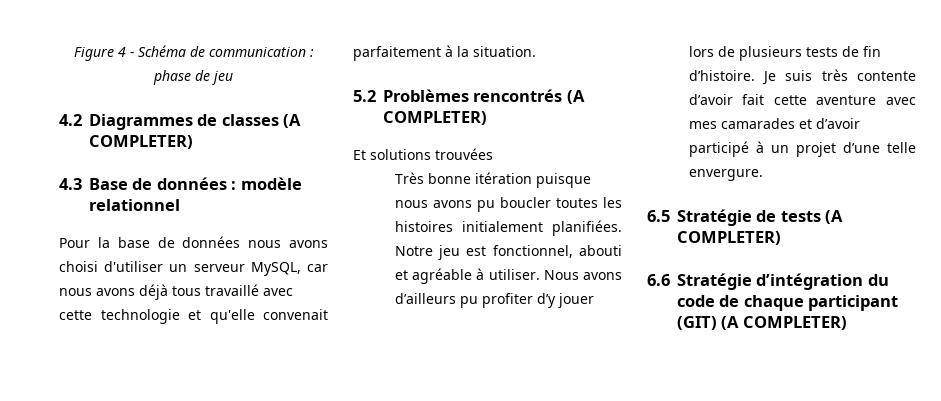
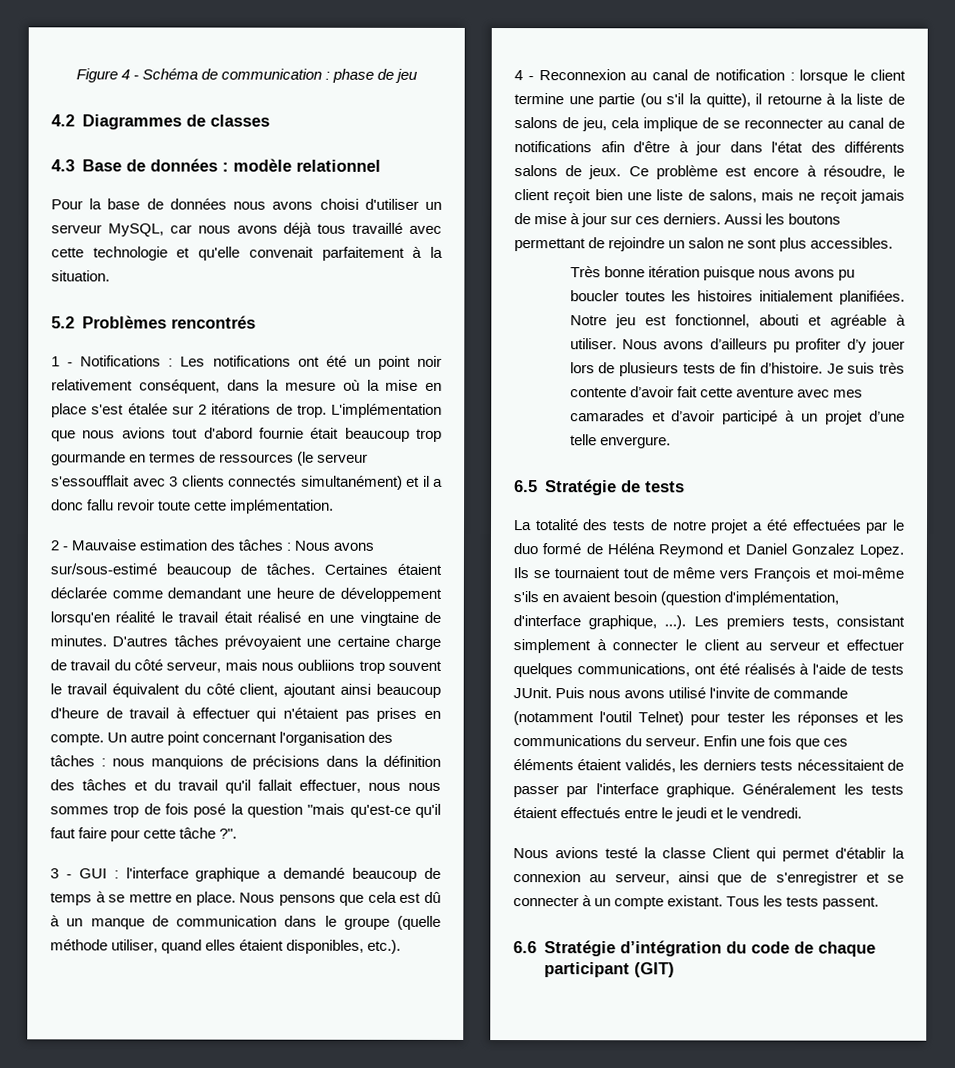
[283,114,302,128] [89,135,193,149] (A COMPLETER) -> (270, 120) none
[566,90,585,104] [383,111,487,125] [353,148,493,160] (A COMPLETER) // Et solutions trouvées -> [51,355,443,370] [51,379,442,394] [51,403,442,418] [51,427,442,442] [51,451,369,466] [51,475,443,490] [51,499,335,514] [50,539,375,551] [50,563,442,578] [50,587,442,602] [50,611,442,626] [50,635,441,650] [50,659,442,674] [50,683,441,698] [50,707,442,722] [50,731,394,746] [50,755,441,770] [50,779,441,794] [50,803,441,818] [50,827,238,842] [50,867,442,882] [50,891,441,906] [50,915,441,930] [50,939,402,954] [514,69,906,84] [514,93,905,108] [514,117,905,132] [514,141,905,156] [514,165,905,180] [514,189,905,204] [514,213,842,228] [514,237,894,252] // 1 - Notifications : Les notifications ont été un point noir relativement conséquent, dans la mesure où la mise en place s'est étalée sur 2 itérations de trop. L'implémentation que nous avions tout d'abord fournie était beaucoup trop gourmande en termes de ressources (le serveur s'essoufflait avec 3 clients connectés simultanément) et il a donc fallu revoir toute cette implémentation. // 2 - Mauvaise estimation des tâches : Nous avons sur/sous-estimé beaucoup de tâches. Certaines étaient déclarée comme demandant une heure de développement lorsqu'en réalité le travail était réalisé en une vingtaine de minutes. D'autres tâches prévoyaient une certaine charge de travail du côté serveur, mais nous oubliions trop souvent le travail équivalent du côté client, ajoutant ainsi beaucoup d'heure de travail à effectuer qui n'étaient pas prises en compte. Un autre point concernant l'organisation des tâches : nous manquions de précisions dans la définition des tâches et du travail qu'il fallait effectuer, nous nous sommes trop de fois posé la question "mais qu'est-ce qu'il faut faire pour cette tâche ?". // 3 - GUI : l'interface graphique a demandé beaucoup de temps à se mettre en place. Nous pensons que cela est dû à un manque de communication dans le groupe (quelle méthode utiliser, quand elles étaient disponibles, etc.). // 4 - Reconnexion au canal de notification : lorsque le client termine une partie (ou s'il la quitte), il retourne à la liste de salons de jeu, cela implique de se reconnecter au canal de notifications afin d'être à jour dans l'état des différents salons de jeux. Ce problème est encore à résoudre, le client reçoit bien une liste de salons, mais ne reçoit jamais de mise à jour sur ces derniers. Aussi les boutons permettant de rejoindre un salon ne sont plus accessibles.
[825,210,844,224] [677,231,781,245] (A COMPLETER) -> [514,519,905,534] [513,543,904,558] [513,567,904,582] [513,591,840,606] [513,615,905,630] [513,639,904,654] [513,663,904,678] [513,687,849,699] [513,711,904,726] [513,735,849,750] [513,759,905,773] [513,783,904,798] [513,807,803,822] [513,847,905,862] [513,871,904,886] [513,895,880,910] // La totalité des tests de notre projet a été effectuées par le duo formé de Héléna Reymond et Daniel Gonzalez Lopez. Ils se tournaient tout de même vers François et moi-même s'ils en avaient besoin (question d'implémentation, d'interface graphique, ...). Les premiers tests, consistant simplement à connecter le client au serveur et effectuer quelques communications, ont été réalisés à l'aide de tests JUnit. Puis nous avons utilisé l'invite de commande (notamment l'outil Telnet) pour tester les réponses et les communications du serveur. Enfin une fois que ces éléments étaient validés, les derniers tests nécessitaient de passer par l'interface graphique. Généralement les tests étaient effectués entre le jeudi et le vendredi. // Nous avions testé la classe Client qui permet d'établir la connexion au serveur, ainsi que de s'enregistrer et se connecter à un compte existant. Tous les tests passent.
[721,316,847,330] (A COMPLETER) -> (675, 970) none

